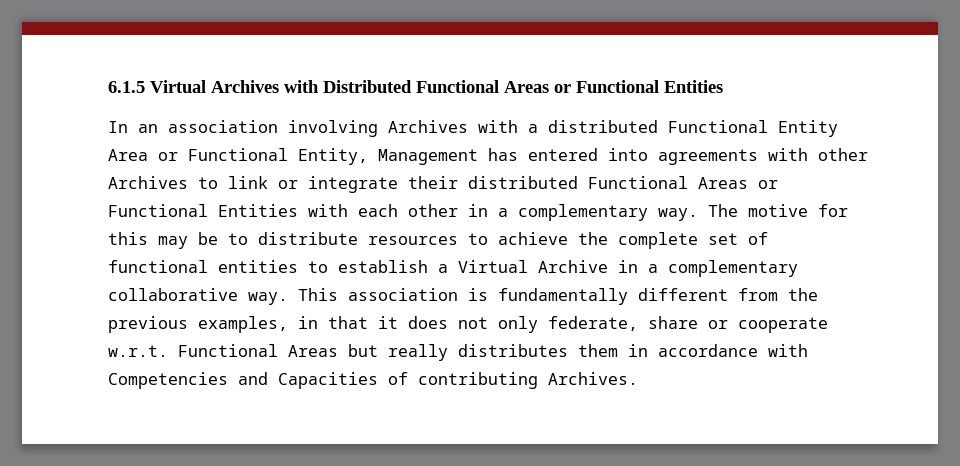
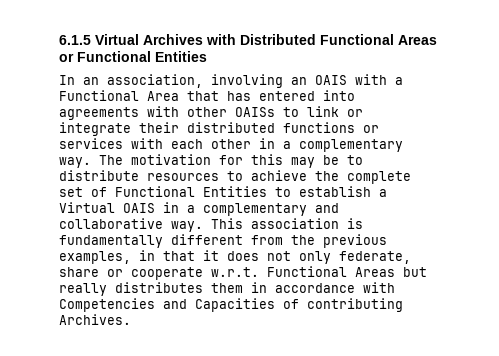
[168,120,838,137] [108,148,478,165] association involving Archives with a distributed Functional Entity Area or Functional Entity, Management -> [107,74,403,88] [59,90,219,101] association, involving an OAIS with a Functional Area that
[108,176,188,189] Archives -> [235,107,275,117] OAISs
[588,176,778,189] [108,204,298,217] Functional Areas or Functional Entities -> [283,122,379,133] [59,138,123,149] functions or services
[748,204,808,217] motive -> [131,154,211,165] motivation
[108,260,298,273] functional entities -> [115,186,267,197] Functional Entities
[538,260,798,277] Archive in a complementary -> [123,202,339,216] OAIS in a complementary and

